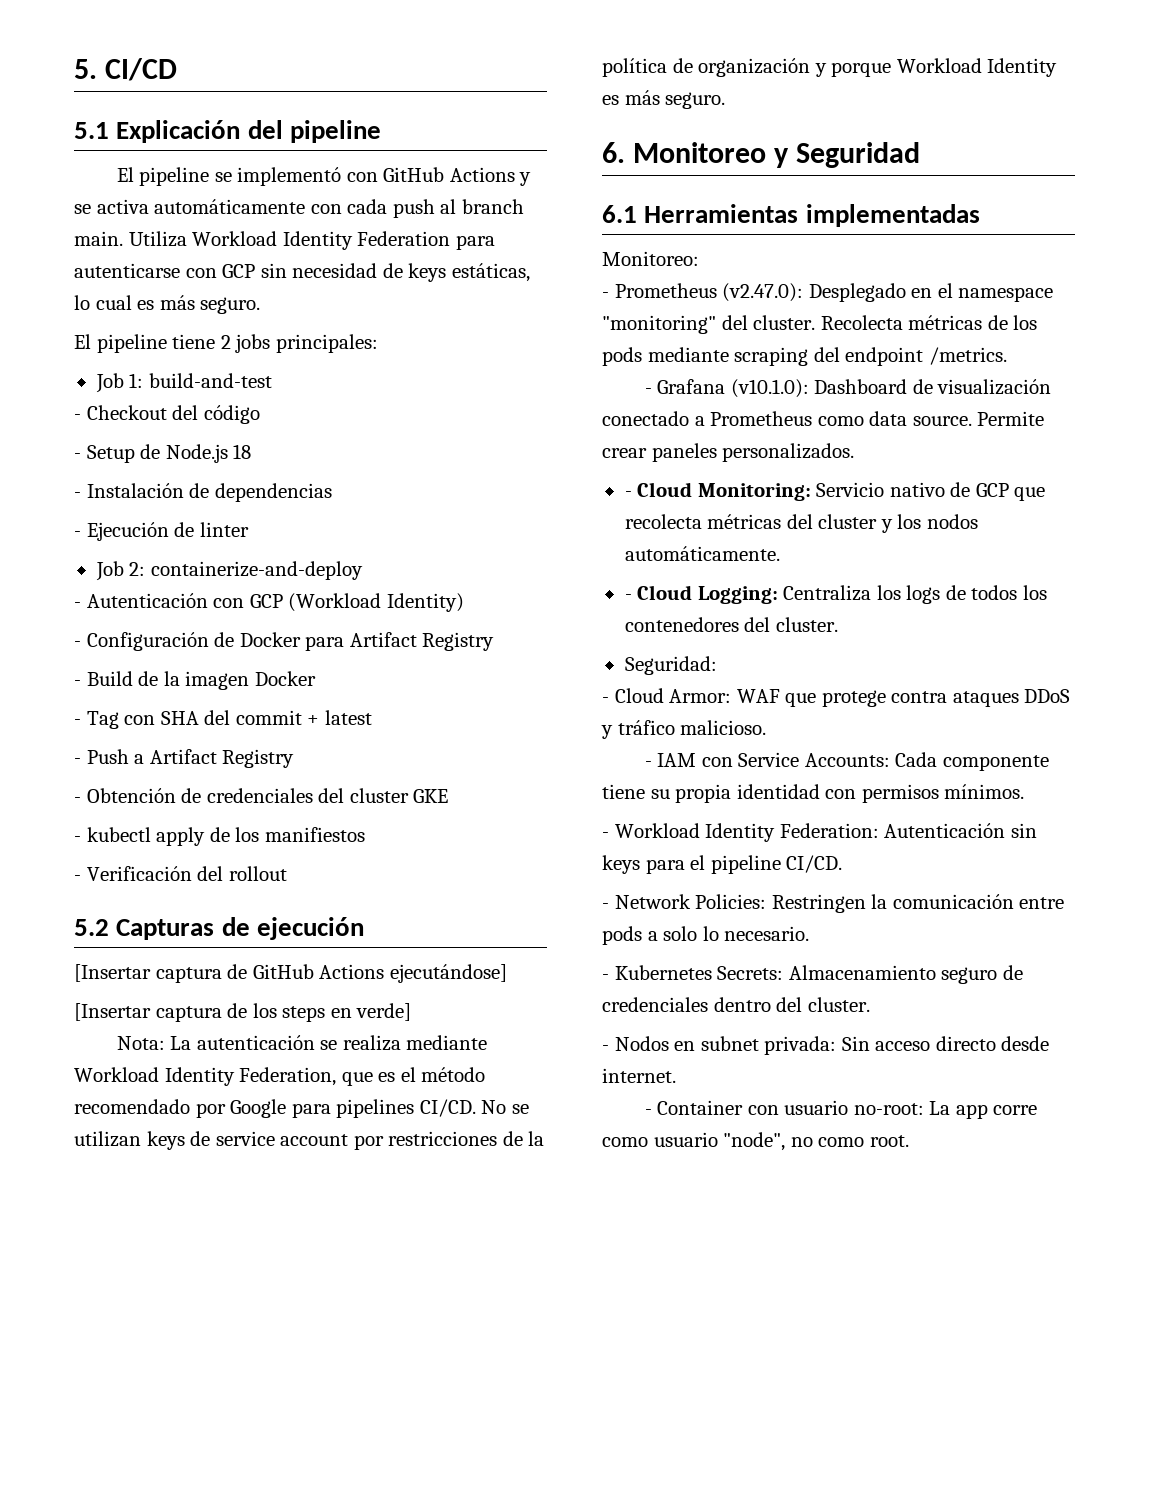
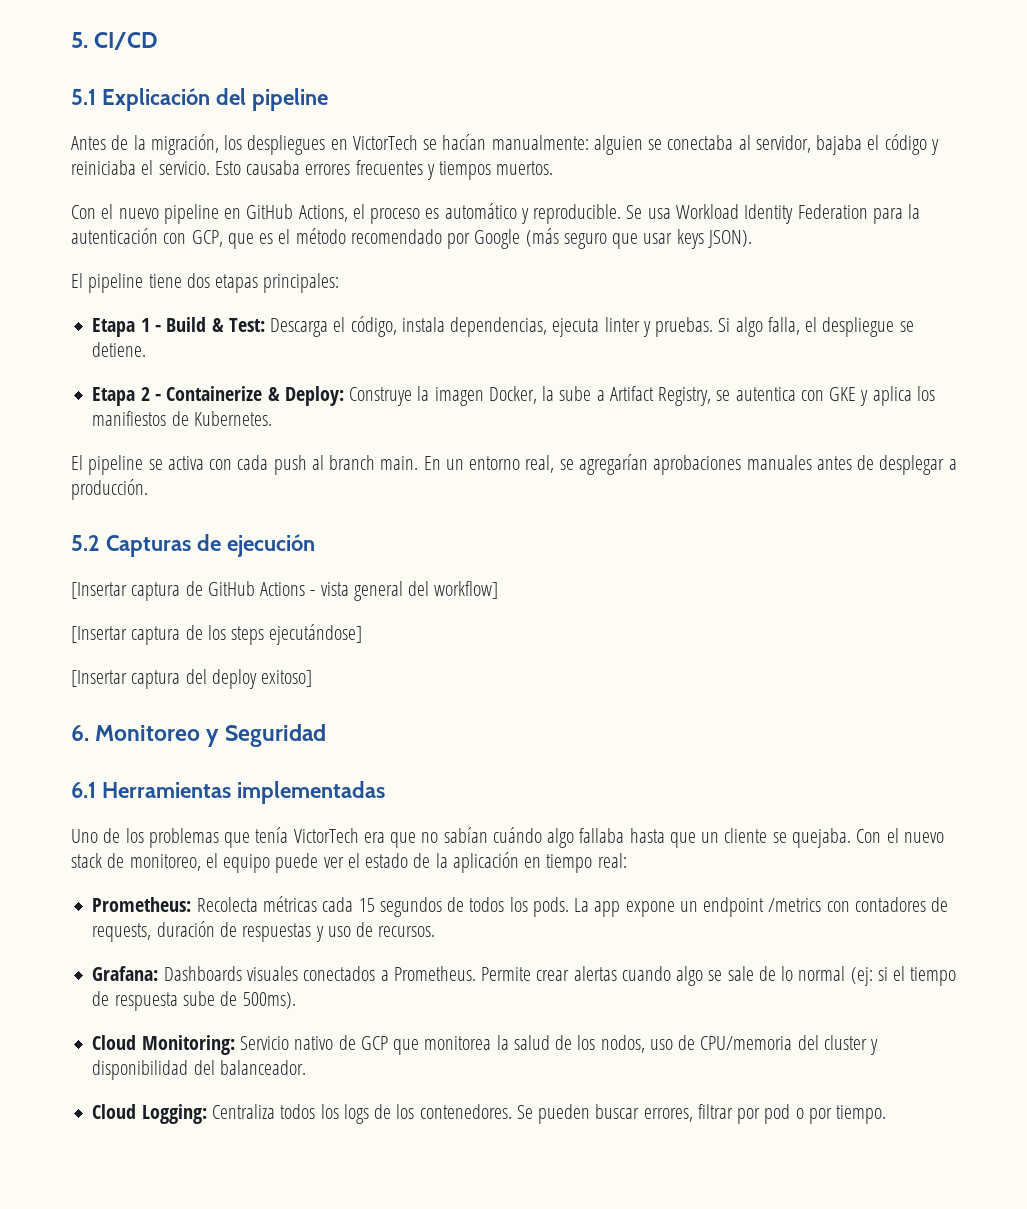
[116,167,532,186] [74,199,306,214] El pipeline se implementó con GitHub Actions y se activa automáticamente -> [71,134,940,155] [71,160,554,180] [71,203,921,224] [71,228,752,249] [71,273,340,293] [92,316,914,337] [92,342,147,357] [92,386,935,406] [92,411,272,426] [71,455,204,475] Antes de la migración, los despliegues en VictorTech se hacían manualmente: alguien se conectaba al servidor, bajaba el código y reiniciaba el servicio. Esto causaba errores frecuentes y tiempos muertos. // Con el nuevo pipeline en GitHub Actions, el proceso es automático y reproducible. Se usa Workload Identity Federation para la autenticación con GCP, que es el método recomendado por Google (más seguro que usar keys JSON). // El pipeline tiene dos etapas principales: // Etapa 1 - Build & Test: Descarga el código, instala dependencias, ejecuta linter y pruebas. Si algo falla, el despliegue se detiene. // Etapa 2 - Containerize & Deploy: Construye la imagen Docker, la sube a Artifact Registry, se autentica con GKE y aplica los manifiestos de Kubernetes. // El pipeline se activa
[128,231,495,250] [74,263,530,282] [74,295,261,314] [74,334,378,353] [95,373,272,393] [74,405,260,424] [74,444,252,463] [74,483,332,502] [74,522,249,541] [95,561,363,581] [74,593,464,612] [74,632,495,651] [74,671,316,690] [74,710,372,729] [74,749,295,768] [74,788,449,803] [74,827,365,846] [74,866,287,881] Utiliza Workload Identity Federation para autenticarse con GCP sin necesidad de keys estáticas, lo cual es más seguro. // El pipeline tiene 2 jobs principales: // Job 1: build-and-test // - Checkout del código // - Setup de Node.js 18 // - Instalación de dependencias // - Ejecución de linter // Job 2: containerize-and-deploy // - Autenticación con GCP (Workload Identity) // - Configuración de Docker para Artifact Registry // - Build de la imagen Docker // - Tag con SHA del commit + latest // - Push a Artifact Registry // - Obtención de credenciales del cluster GKE // - kubectl apply de los manifiestos // - Verificación del rollout -> [423,454,957,475] [71,479,148,500] En un entorno real, se agregarían aprobaciones manuales antes de desplegar a producción.
[389,964,507,983] ejecutándose] -> [310,581,499,601] - vista general del workflow]
[330,1003,412,1021] [116,1035,488,1051] [74,1067,486,1086] [74,1099,529,1118] [74,1131,545,1150] [602,58,1058,77] [602,90,726,109] en verde] // Nota: La autenticación se realiza mediante Workload Identity Federation, que es el método recomendado por Google para pipelines CI/CD. No se utilizan keys de service account por restricciones de la política de organización y porque Workload Identity es más seguro. -> [269,624,363,645] [71,669,313,689] ejecutándose] // [Insertar captura del deploy exitoso]
[602,251,699,266] [602,283,1054,302] [602,315,1038,334] [602,347,1007,366] [644,379,1052,398] [602,411,1045,426] [602,443,855,462] [624,491,632,497] Monitoreo: // - Prometheus (v2.47.0): Desplegado en el namespace "monitoring" del cluster. Recolecta métricas de los pods mediante scraping del endpoint /metrics. // - Grafana (v10.1.0): Dashboard de visualización conectado a Prometheus como data source. Permite crear paneles personalizados. // - -> [71,827,944,848] [71,852,627,873] [92,896,949,917] [92,921,436,942] [92,966,957,986] [92,991,296,1011] Uno de los problemas que tenía VictorTech era que no sabían cuándo algo fallaba hasta que un cliente se quejaba. Con el nuevo stack de monitoreo, el equipo puede ver el estado de la aplicación en tiempo real: // Prometheus: Recolecta métricas cada 15 segundos de todos los pods. La app expone un endpoint /metrics con contadores de requests, duración de respuestas y uso de recursos. // Grafana: Dashboards visuales conectados a Prometheus. Permite crear alertas cuando algo se sale de lo normal (ej: si el tiempo de respuesta sube de 500ms). //
[624,514,978,533] [624,546,780,561] [624,594,632,600] recolecta métricas del cluster y los nodos automáticamente. // - -> [424,1035,879,1055] [92,1060,306,1080] monitorea la salud de los nodos, uso de CPU/memoria del cluster y disponibilidad del balanceador. //
(872, 593) none -> [280,1104,316,1119] todos
[971,585,1047,600] [624,617,838,632] [624,656,717,675] [602,688,1071,707] [601,720,767,739] [644,752,1049,771] [602,784,1025,803] [602,823,1037,842] [602,855,843,874] [602,894,1065,913] [602,926,810,945] [602,965,1023,984] [602,997,870,1012] [602,1036,1050,1055] [602,1068,676,1083] [644,1100,1038,1119] [602,1132,909,1151] todos los contenedores del cluster. // Seguridad: // - Cloud Armor: WAF que protege contra ataques DDoS y tráfico malicioso. // - IAM con Service Accounts: Cada componente tiene su propia identidad con permisos mínimos. // - Workload Identity Federation: Autenticación sin keys para el pipeline CI/CD. // - Network Policies: Restringen la comunicación entre pods a solo lo necesario. // - Kubernetes Secrets: Almacenamiento seguro de credenciales dentro del cluster. // - Nodos en subnet privada: Sin acceso directo desde internet. // - Container con usuario no-root: La app corre como usuario "node", no como root. -> [396,1104,887,1124] los contenedores. Se pueden buscar errores, filtrar por pod o por tiempo.

